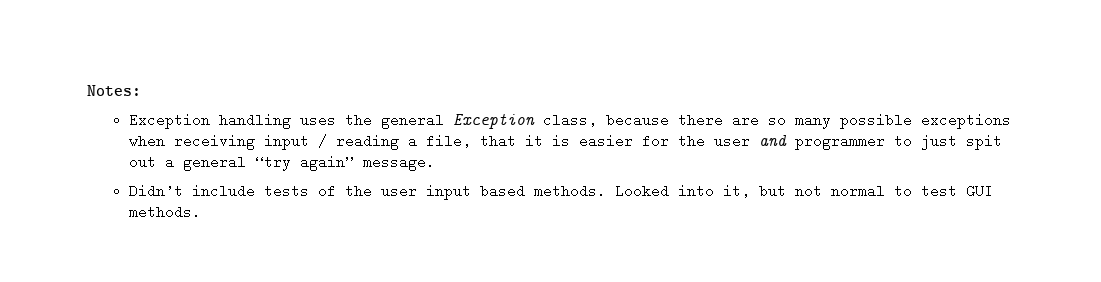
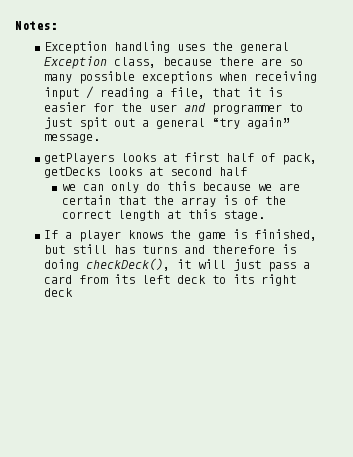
[128,184,993,200] [128,205,201,219] Didn’t include tests of the user input based methods. Looked into it, but not normal to test GUI methods. -> [44,152,318,165] [44,167,248,178] [61,181,300,193] [61,195,286,207] [61,209,265,221] [44,229,318,242] [44,244,297,254] [44,258,311,272] [44,274,297,286] [44,288,74,297] getPlayers looks at first half of pack, getDecks looks at second half // we can only do this because we are certain that the array is of the correct length at this stage. // If a player knows the game is finished, but still has turns and therefore is doing checkDeck(), it will just pass a card from its left deck to its right deck

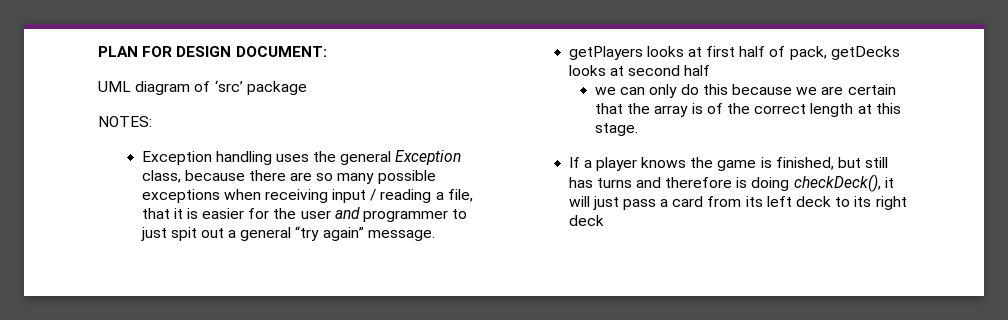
[15,21,57,30] Notes: -> [98,46,327,57] [98,80,307,95] [98,116,152,127] PLAN FOR DESIGN DOCUMENT: // UML diagram of ‘src’ package // NOTES:

